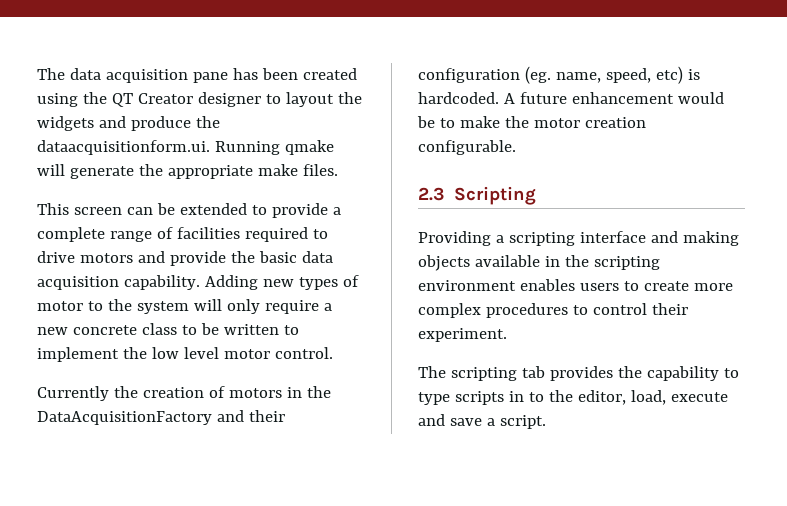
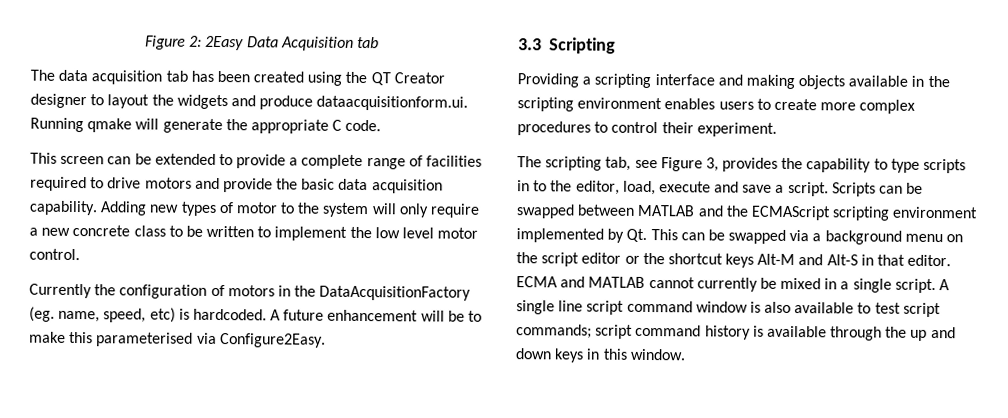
(37, 74) none -> [145,35,379,51] Figure 2: 2Easy Data Acquisition tab //
[192,72,228,83] pane -> [165,70,188,82] tab
[195,116,220,128] the -> (314, 102) none
[257,164,338,176] make files. -> [332,119,382,132] C code.
[142,387,204,398] creation -> [119,284,208,299] configuration
[216,410,285,422] [418,68,520,83] and their configuration -> (472, 293) none
[677,92,724,104] would -> [420,310,445,322] will
[504,116,646,128] [418,140,516,155] [418,187,445,201] the motor creation configurable. // 2.3 -> [69,331,326,348] [518,38,542,51] this parameterised via Configure2Easy. // 3.3
[521,366,545,378] tab -> [605,156,719,172] tab, see Figure 3,
(546, 422) none -> [831,182,924,197] [516,204,979,221] [516,228,964,245] [516,252,952,268] [516,276,951,294] [516,300,941,318] [516,324,956,341] [515,348,686,363] Scripts can be swapped between MATLAB and the ECMAScript scripting environment implemented by Qt. This can be swapped via a background menu on the script editor or the shortcut keys Alt-M and Alt-S in that editor. ECMA and MATLAB cannot currently be mixed in a single script. A single line script command window is also available to test script commands; script command history is available through the up and down keys in this window.

